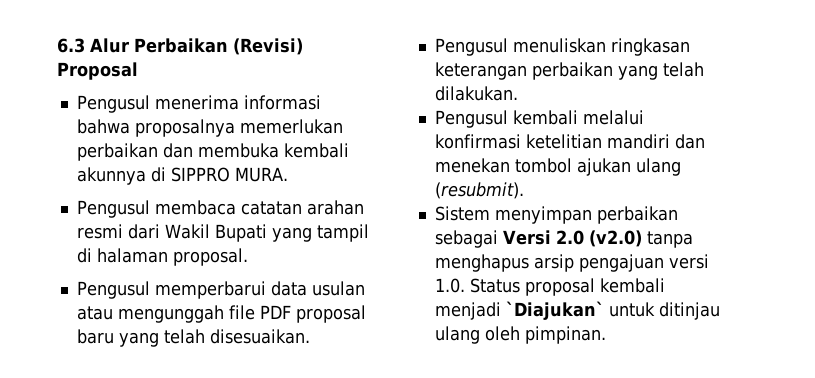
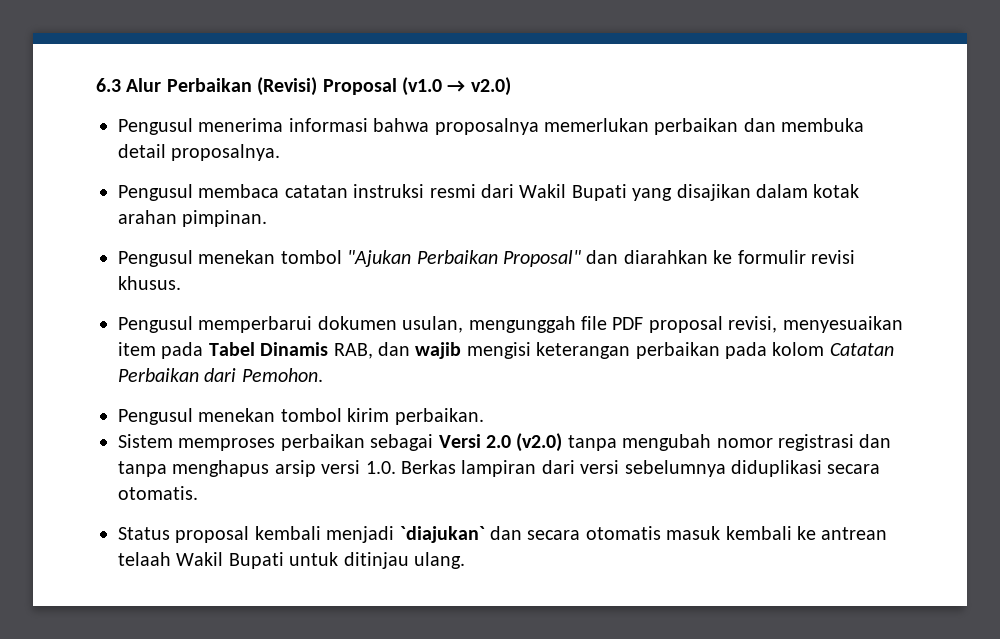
(138, 71) none -> [402,77,511,96] (v1.0 → v2.0)
[283,143,349,158] [76,167,288,185] kembali akunnya di SIPPRO MURA. -> [118,144,281,161] detail proposalnya.
[306,200,364,215] arahan -> [353,184,425,198] instruksi
[316,224,369,242] [76,248,248,266] tampil di halaman proposal. -> [676,184,860,201] [118,210,268,227] [118,250,855,267] [118,276,181,290] disajikan dalam kotak arahan pimpinan. // Pengusul menekan tombol "Ajukan Perbaikan Proposal" dan diarahkan ke formulir revisi khusus.
[270,281,365,296] [76,306,113,320] data usulan atau -> [317,316,464,333] dokumen usulan,
[76,329,310,347] [434,38,690,56] [434,62,704,80] [434,86,518,101] [434,110,644,128] [434,134,705,149] [434,158,681,176] [434,182,524,199] baru yang telah disesuaikan. // Pengusul menuliskan ringkasan keterangan perbaikan yang telah dilakukan. // Pengusul kembali melalui konfirmasi ketelitian mandiri dan menekan tombol ajukan ulang (resubmit). -> [728,316,903,333] [118,342,894,359] [118,368,323,382] [118,408,484,425] revisi, menyesuaikan item pada Tabel Dinamis RAB, dan wajib mengisi keterangan perbaikan pada kolom Catatan Perbaikan dari Pemohon. // Pengusul menekan tombol kirim perbaikan.
[494,206,592,224] menyimpan -> [178,438,276,451] memproses
(693, 239) none -> [622,434,892,451] [118,461,167,477] mengubah nomor registrasi dan tanpa
[578,254,664,272] pengajuan -> (316, 468) none
[469,278,665,296] [434,301,720,320] [434,326,606,344] Status proposal kembali menjadi `Diajukan` untuk ditinjau ulang oleh pimpinan. -> [401,460,881,477] [118,486,198,500] [118,526,888,543] [118,552,465,569] Berkas lampiran dari versi sebelumnya diduplikasi secara otomatis. // Status proposal kembali menjadi `diajukan` dan secara otomatis masuk kembali ke antrean telaah Wakil Bupati untuk ditinjau ulang.

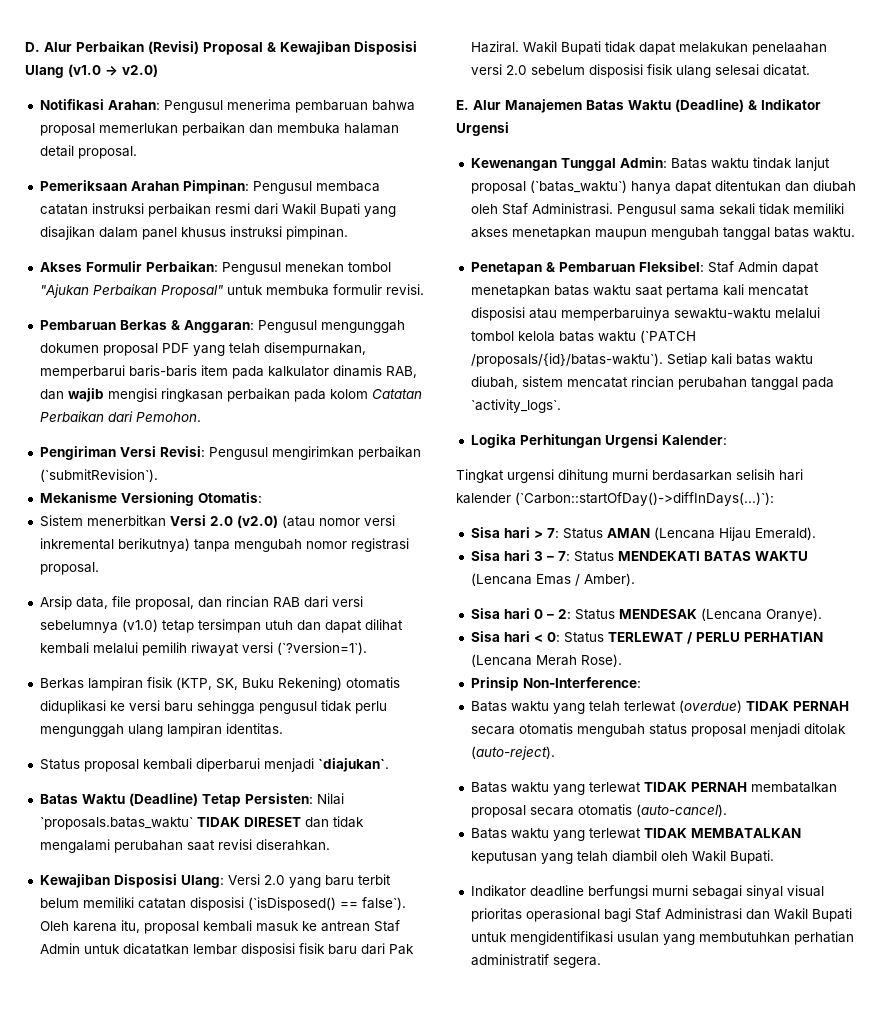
[96,78,121,92] 6.3 -> [25,42,40,52] D.
(397, 86) none -> [267,41,417,55] [25,65,64,78] & Kewajiban Disposisi Ulang
[118,118,865,135] [118,144,281,161] Pengusul menerima informasi bahwa proposalnya memerlukan perbaikan dan membuka detail proposalnya. // -> [39,99,415,113] [39,122,399,136] [39,145,137,159] [39,180,249,194] Notifikasi Arahan: Pengusul menerima pembaruan bahwa proposal memerlukan perbaikan dan membuka halaman detail proposal. // Pemeriksaan Arahan Pimpinan:
(425, 191) none -> [147,203,211,217] perbaikan
[813,184,860,198] [118,210,268,227] kotak arahan pimpinan. // -> [141,226,348,240] [39,261,218,272] panel khusus instruksi pimpinan. // Akses Formulir Perbaikan:
[586,250,855,264] [118,276,181,290] [118,316,903,333] [118,342,329,359] dan diarahkan ke formulir revisi khusus. // Pengusul memperbarui dokumen usulan, mengunggah file PDF proposal revisi, menyesuaikan item pada Tabel Dinamis -> [226,284,424,296] [39,320,405,333] [39,342,366,356] [39,365,382,379] untuk membuka formulir revisi. // Pembaruan Berkas & Anggaran: Pengusul mengunggah dokumen proposal PDF yang telah disempurnakan, memperbarui baris-baris item pada kalkulator dinamis
[536,342,631,359] keterangan -> [160,388,223,402] ringkasan
[118,408,484,425] [118,433,892,452] [118,460,881,477] [118,486,198,500] [118,526,888,543] [118,552,465,569] Pengusul menekan tombol kirim perbaikan. // Sistem memproses perbaikan sebagai Versi 2.0 (v2.0) tanpa mengubah nomor registrasi dan tanpa menghapus arsip versi 1.0. Berkas lampiran dari versi sebelumnya diduplikasi secara otomatis. // Status proposal kembali menjadi `diajukan` dan secara otomatis masuk kembali ke antrean telaah Wakil Bupati untuk ditinjau ulang. -> [39,446,421,460] [39,469,158,482] [39,492,262,506] [39,515,395,528] [39,538,409,552] [39,562,99,575] [39,596,363,610] [39,619,403,633] [39,642,367,656] [39,677,400,691] [39,700,387,714] [39,723,283,737] [39,758,389,772] [39,793,344,807] [39,816,364,830] [39,839,330,853] [39,874,391,888] [39,897,406,911] [39,920,400,934] [39,943,414,957] [470,41,827,55] [470,64,810,78] [456,99,821,113] [456,122,509,136] [470,157,830,171] [470,180,856,194] [470,203,844,217] [470,227,855,240] [470,261,819,275] [470,284,809,298] [470,307,820,321] [470,330,696,343] [470,353,813,367] [470,376,834,390] [470,399,561,413] [470,434,727,448] [456,469,803,483] [456,492,774,506] [470,527,816,541] [470,550,808,562] [470,573,635,586] [470,608,822,622] [470,631,823,644] [470,654,622,667] [470,677,641,691] [470,700,849,714] [470,723,846,737] [470,746,555,760] [470,782,837,795] [470,804,727,818] [470,828,801,841] [470,850,774,864] [470,885,824,899] [470,908,852,922] [470,931,854,945] [470,954,601,968] Pengiriman Versi Revisi: Pengusul mengirimkan perbaikan (`submitRevision`). // Mekanisme Versioning Otomatis: // Sistem menerbitkan Versi 2.0 (v2.0) (atau nomor versi inkremental berikutnya) tanpa mengubah nomor registrasi proposal. // Arsip data, file proposal, dan rincian RAB dari versi sebelumnya (v1.0) tetap tersimpan utuh dan dapat dilihat kembali melalui pemilih riwayat versi (`?version=1`). // Berkas lampiran fisik (KTP, SK, Buku Rekening) otomatis diduplikasi ke versi baru sehingga pengusul tidak perlu mengunggah ulang lampiran identitas. // Status proposal kembali diperbarui menjadi `diajukan`. // Batas Waktu (Deadline) Tetap Persisten: Nilai `proposals.batas_waktu` TIDAK DIRESET dan tidak mengalami perubahan saat revisi diserahkan. // Kewajiban Disposisi Ulang: Versi 2.0 yang baru terbit belum memiliki catatan disposisi (`isDisposed() == false`). Oleh karena itu, proposal kembali masuk ke antrean Staf Admin untuk dicatatkan lembar disposisi fisik baru dari Pak Haziral. Wakil Bupati tidak dapat melakukan penelaahan versi 2.0 sebelum disposisi fisik ulang selesai dicatat. // E. Alur Manajemen Batas Waktu (Deadline) & Indikator Urgensi // Kewenangan Tunggal Admin: Batas waktu tindak lanjut proposal (`batas_waktu`) hanya dapat ditentukan dan diubah oleh Staf Administrasi. Pengusul sama sekali tidak memiliki akses menetapkan maupun mengubah tanggal batas waktu. // Penetapan & Pembaruan Fleksibel: Staf Admin dapat menetapkan batas waktu saat pertama kali mencatat disposisi atau memperbaruinya sewaktu-waktu melalui tombol kelola batas waktu (`PATCH /proposals/{id}/batas-waktu`). Setiap kali batas waktu diubah, sistem mencatat rincian perubahan tanggal pada `activity_logs`. // Logika Perhitungan Urgensi Kalender: // Tingkat urgensi dihitung murni berdasarkan selisih hari kalender (`Carbon::startOfDay()->diffInDays(...)`): // Sisa hari > 7: Status AMAN (Lencana Hijau Emerald). // Sisa hari 3 – 7: Status MENDEKATI BATAS WAKTU (Lencana Emas / Amber). // Sisa hari 0 – 2: Status MENDESAK (Lencana Oranye). // Sisa hari < 0: Status TERLEWAT / PERLU PERHATIAN (Lencana Merah Rose). // Prinsip Non-Interference: // Batas waktu yang telah terlewat (overdue) TIDAK PERNAH secara otomatis mengubah status proposal menjadi ditolak (auto-reject). // Batas waktu yang terlewat TIDAK PERNAH membatalkan proposal secara otomatis (auto-cancel). // Batas waktu yang terlewat TIDAK MEMBATALKAN keputusan yang telah diambil oleh Wakil Bupati. // Indikator deadline berfungsi murni sebagai sinyal visual prioritas operasional bagi Staf Administrasi dan Wakil Bupati untuk mengidentifikasi usulan yang membutuhkan perhatian administratif segera.

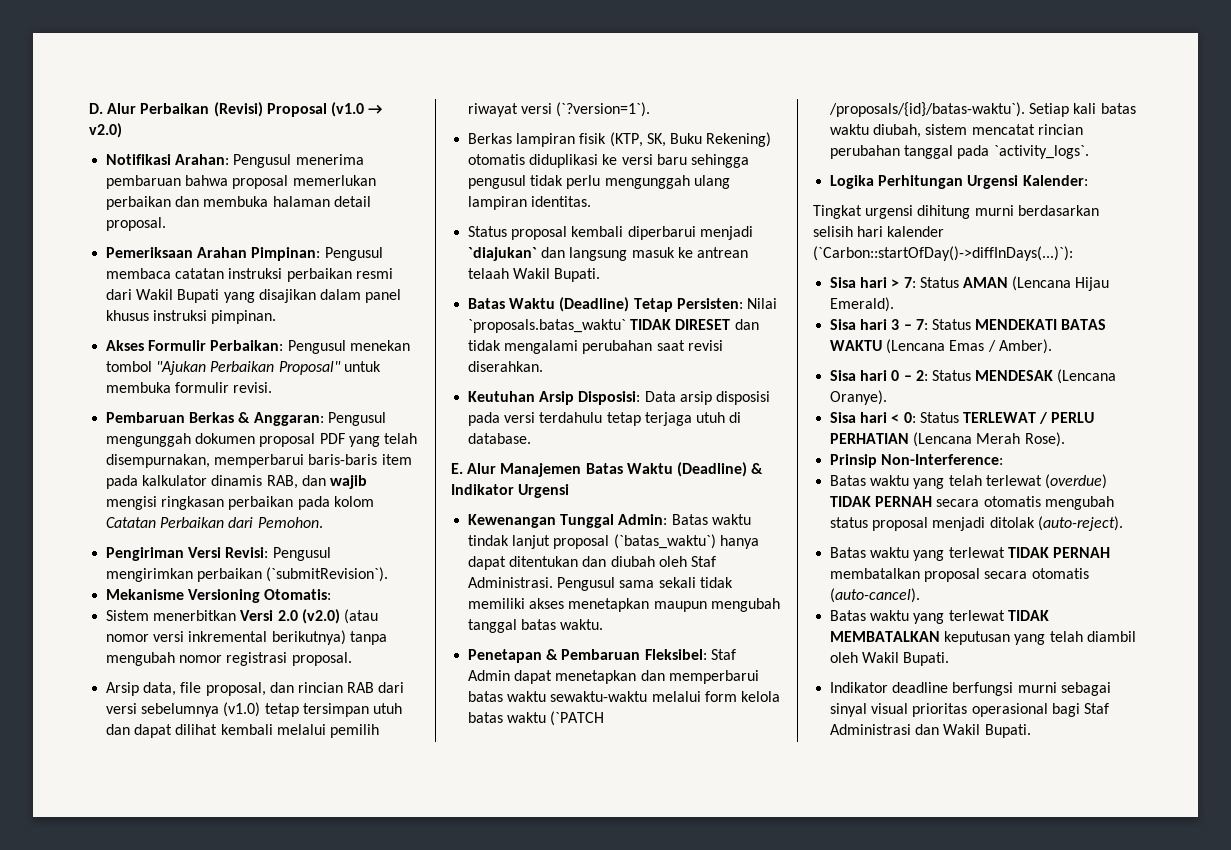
[267,41,417,55] [25,65,64,78] & Kewajiban Disposisi Ulang -> (327, 110) none
[317,758,389,772] `diajukan`. -> [468,247,748,261] [468,268,601,282] `diajukan` dan langsung masuk ke antrean telaah Wakil Bupati.
[39,874,391,888] [39,897,406,911] [39,920,400,934] [39,943,414,957] [470,41,827,55] [470,64,810,78] Kewajiban Disposisi Ulang: Versi 2.0 yang baru terbit belum memiliki catatan disposisi (`isDisposed() == false`). Oleh karena itu, proposal kembali masuk ke antrean Staf Admin untuk dicatatkan lembar disposisi fisik baru dari Pak Haziral. Wakil Bupati tidak dapat melakukan penelaahan versi 2.0 sebelum disposisi fisik ulang selesai dicatat. -> [468,391,770,405] [468,412,742,426] [468,433,532,444] Keutuhan Arsip Disposisi: Data arsip disposisi pada versi terdahulu tetap terjaga utuh di database.
[553,284,809,298] [470,307,670,321] batas waktu saat pertama kali mencatat disposisi atau memperbaruinya -> [640,670,759,684] [468,691,547,702] dan memperbarui batas waktu
[470,331,514,341] tombol -> [704,691,737,702] form
[811,908,852,922] [470,931,854,945] [470,954,601,968] Bupati untuk mengidentifikasi usulan yang membutuhkan perhatian administratif segera. -> [984,724,1031,738] Bupati.

